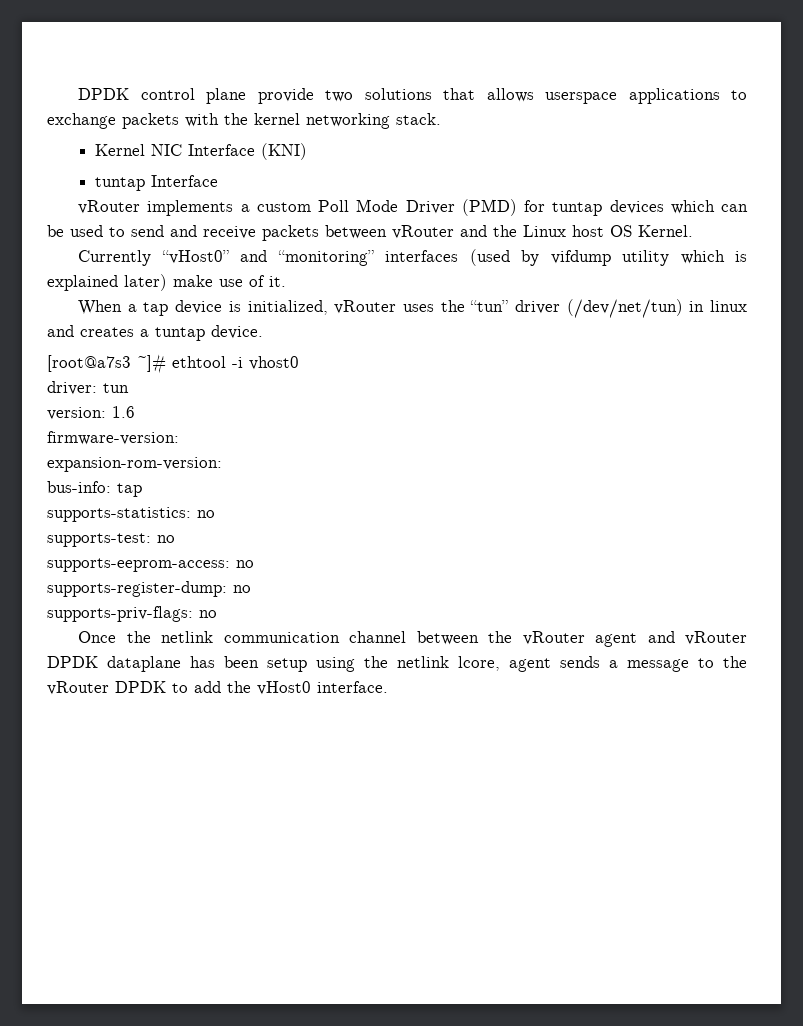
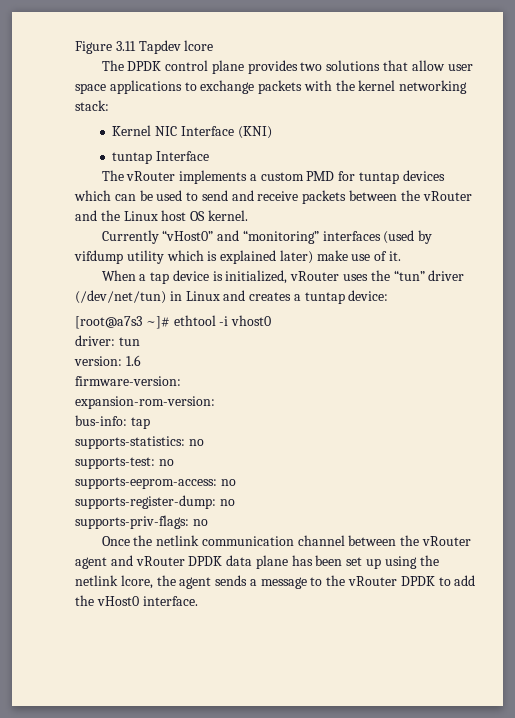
(78, 94) none -> [75,40,214,54] [101,60,124,71] Figure 3.11 Tapdev lcore // The
[257,88,314,104] provide -> [247,60,298,74] provides
[486,88,618,104] allows userspace -> [411,60,473,71] [75,83,106,94] allow user space
[396,113,441,125] stack. -> [75,100,109,111] stack:
(218, 181) none -> [101,170,124,181] The
[318,199,517,216] Poll Mode Driver (PMD) -> [306,171,335,181] PMD
(387, 232) none -> [400,190,420,201] the
[638,225,693,237] Kernel. -> [207,210,248,221] kernel.
[710,300,747,312] linux -> [185,291,220,301] Linux
[211,325,263,339] device. -> [348,290,389,301] device:
[107,656,307,672] dataplane has been setup -> [226,555,382,569] data plane has been set up
(500, 663) none -> [156,575,176,586] the

